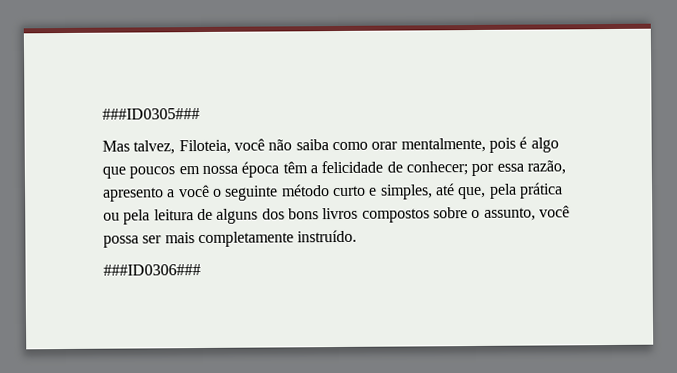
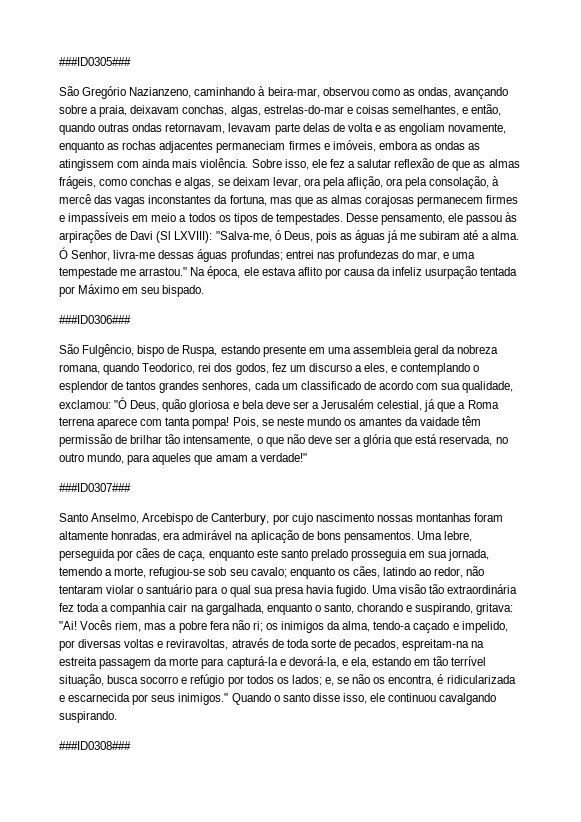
[102,136,559,155] [102,160,566,179] [103,182,563,202] [103,205,570,225] [103,229,358,248] [103,264,201,276] Mas talvez, Filoteia, você não saiba como orar mentalmente, pois é algo que poucos em nossa época têm a felicidade de conhecer; por essa razão, apresento a você o seguinte método curto e simples, até que, pela prática ou pela leitura de alguns dos bons livros compostos sobre o assunto, você possa ser mais completamente instruído. // ###ID0306### -> [59,86,509,99] [59,104,502,117] [59,123,507,135] [59,140,481,153] [59,158,520,171] [59,176,500,189] [59,194,519,207] [59,212,518,225] [59,230,519,243] [59,247,476,262] [59,266,518,279] [59,284,205,297] [59,315,131,324] [59,344,499,357] [59,363,480,375] [59,381,514,393] [59,397,499,412] [59,416,482,429] [59,434,508,447] [59,453,307,465] [59,483,131,492] [59,513,504,525] [59,530,473,543] [59,548,490,561] [59,566,485,579] [59,584,518,597] [59,603,514,615] [59,620,508,633] [59,638,485,651] [59,656,487,669] [59,674,516,687] [59,693,497,705] [59,711,117,723] [59,741,131,750] São Gregório Nazianzeno, caminhando à beira-mar, observou como as ondas, avançando sobre a praia, deixavam conchas, algas, estrelas-do-mar e coisas semelhantes, e então, quando outras ondas retornavam, levavam parte delas de volta e as engoliam novamente, enquanto as rochas adjacentes permaneciam firmes e imóveis, embora as ondas as atingissem com ainda mais violência. Sobre isso, ele fez a salutar reflexão de que as almas frágeis, como conchas e algas, se deixam levar, ora pela aflição, ora pela consolação, à mercê das vagas inconstantes da fortuna, mas que as almas corajosas permanecem firmes e impassíveis em meio a todos os tipos de tempestades. Desse pensamento, ele passou às arpirações de Davi (Sl LXVIII): "Salva-me, ó Deus, pois as águas já me subiram até a alma. Ó Senhor, livra-me dessas águas profundas; entrei nas profundezas do mar, e uma tempestade me arrastou." Na época, ele estava aflito por causa da infeliz usurpação tentada por Máximo em seu bispado. // ###ID0306### // São Fulgêncio, bispo de Ruspa, estando presente em uma assembleia geral da nobreza romana, quando Teodorico, rei dos godos, fez um discurso a eles, e contemplando o esplendor de tantos grandes senhores, cada um classificado de acordo com sua qualidade, exclamou: "Ó Deus, quão gloriosa e bela deve ser a Jerusalém celestial, já que a Roma terrena aparece com tanta pompa! Pois, se neste mundo os amantes da vaidade têm permissão de brilhar tão intensamente, o que não deve ser a glória que está reservada, no outro mundo, para aqueles que amam a verdade!" // ###ID0307### // Santo Anselmo, Arcebispo de Canterbury, por cujo nascimento nossas montanhas foram altamente honradas, era admirável na aplicação de bons pensamentos. Uma lebre, perseguida por cães de caça, enquanto este santo prelado prosseguia em sua jornada, temendo a morte, refugiou-se sob seu cavalo; enquanto os cães, latindo ao redor, não tentaram violar o santuário para o qual sua presa havia fugido. Uma visão tão extraordinária fez toda a companhia cair na gargalhada, enquanto o santo, chorando e suspirando, gritava: "Ai! Vocês riem, mas a pobre fera não ri; os inimigos da alma, tendo-a caçado e impelido, por diversas voltas e reviravoltas, através de toda sorte de pecados, espreitam-na na estreita passagem da morte para capturá-la e devorá-la, e ela, estando em tão terrível situação, busca socorro e refúgio por todos os lados; e, se não os encontra, é ridicularizada e escarnecida por seus inimigos." Quando o santo disse isso, ele continuou cavalgando suspirando. // ###ID0308###

